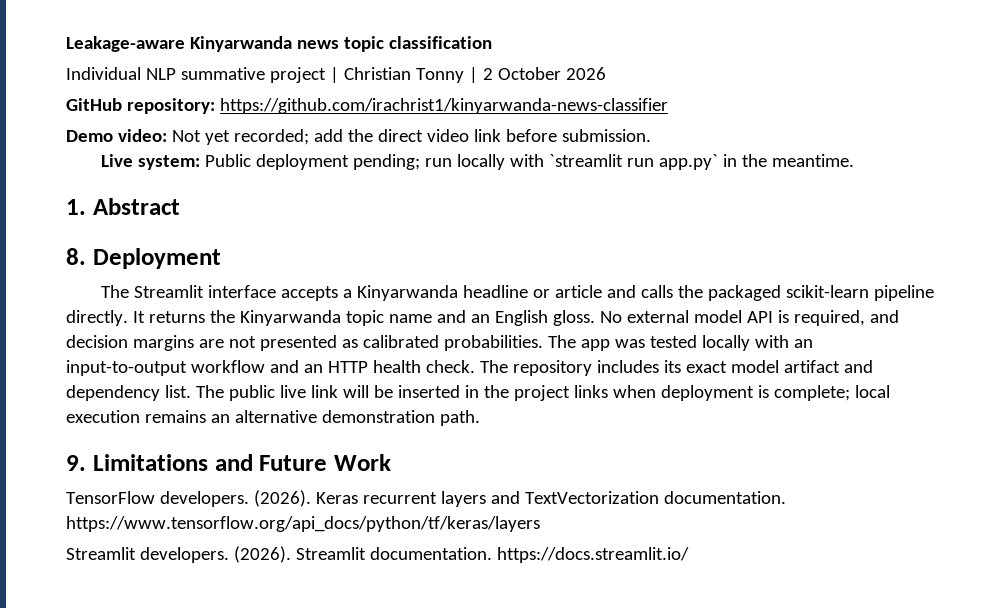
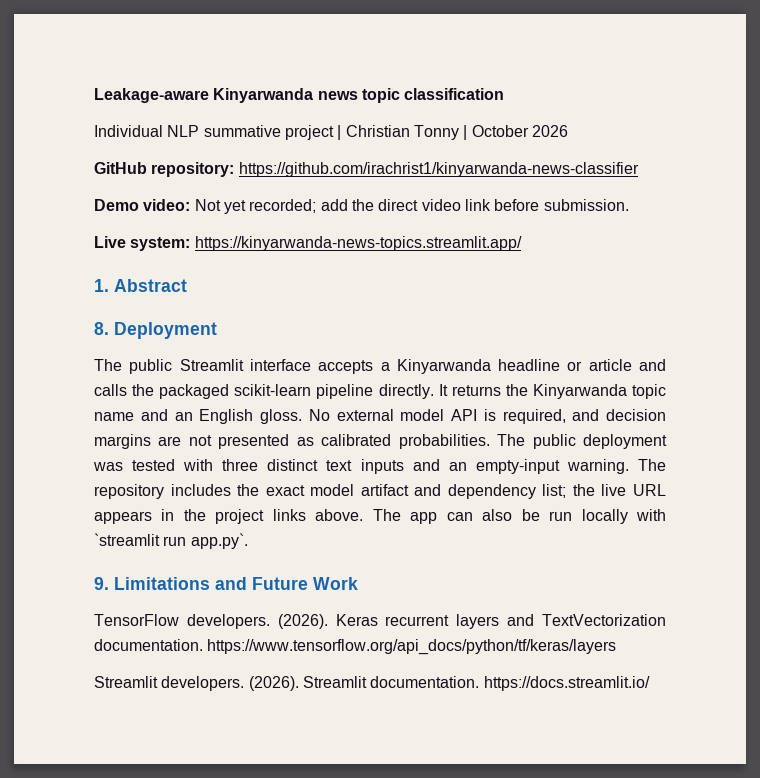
[482,68,493,80] 2 -> (468, 132) none
[204,154,854,170] Public deployment pending; run locally with `streamlit run app.py` in the meantime. -> [194,236,522,251] https://kinyarwanda-news-topics.streamlit.app/
(129, 291) none -> [129,359,173,374] public
[580,335,813,351] [66,360,475,376] app was tested locally with an input-to-output workflow and an HTTP health check. -> [532,434,667,449] [93,459,629,474] public deployment was tested with three distinct text inputs and an empty-input warning.
[663,360,681,373] its -> [237,484,260,496] the
[164,385,890,401] [66,410,480,426] list. The public live link will be inserted in the project links when deployment is complete; local execution remains an alternative demonstration path. -> [542,484,667,498] [94,509,666,524] [94,533,248,549] list; the live URL appears in the project links above. The app can also be run locally with `streamlit run app.py`.

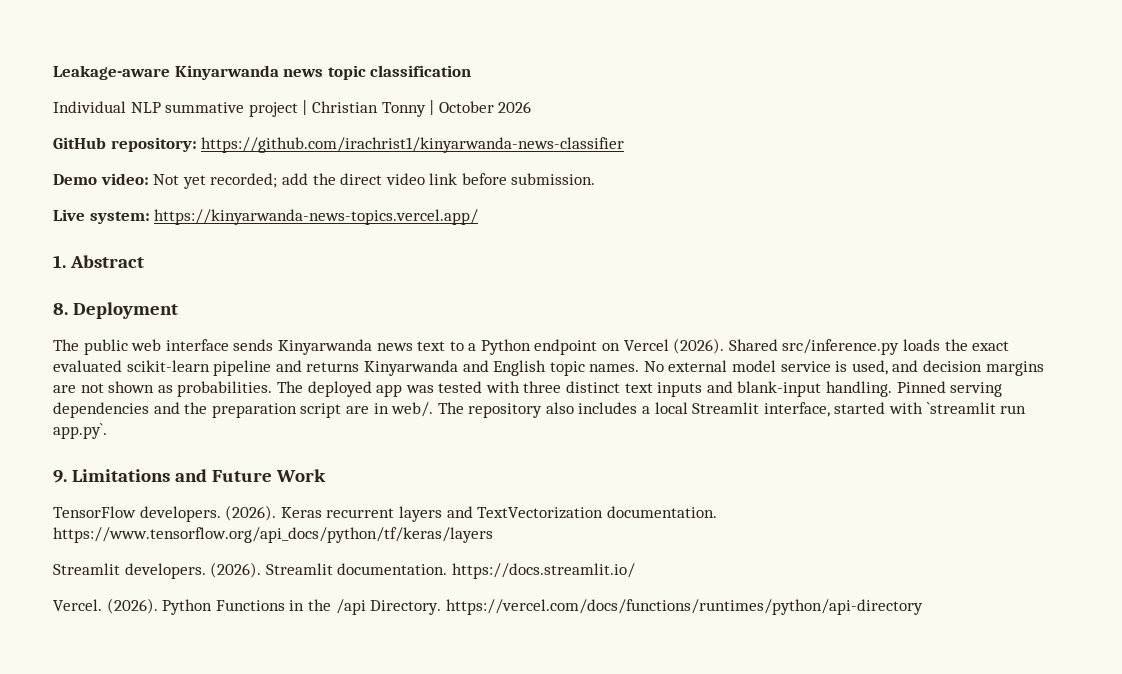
[194,236,522,251] https://kinyarwanda-news-topics.streamlit.app/ -> [154,209,479,225] https://kinyarwanda-news-topics.vercel.app/
[179,359,666,374] [94,384,667,399] [94,409,566,424] Streamlit interface accepts a Kinyarwanda headline or article and calls the packaged scikit-learn pipeline directly. It returns the Kinyarwanda topic name and an English gloss. No external model API is required, -> [131,338,1010,355] [53,360,888,376] web interface sends Kinyarwanda news text to a Python endpoint on Vercel (2026). Shared src/inference.py loads the exact evaluated scikit-learn pipeline and returns Kinyarwanda and English topic names. No external model service is used,
[218,434,667,449] presented as calibrated probabilities. The public deployment -> [108,381,403,397] shown as probabilities. The deployed app
[448,459,667,474] [94,484,667,499] [94,509,628,524] an empty-input warning. The repository includes the exact model artifact and dependency list; the live URL appears in the project links above. The app can also be run locally -> [737,381,1003,397] [53,402,886,418] blank-input handling. Pinned serving dependencies and the preparation script are in web/. The repository also includes a local Streamlit interface, started
(650, 683) none -> [53,598,923,615] // Vercel. (2026). Python Functions in the /api Directory. https://vercel.com/docs/functions/runtimes/python/api-directory

